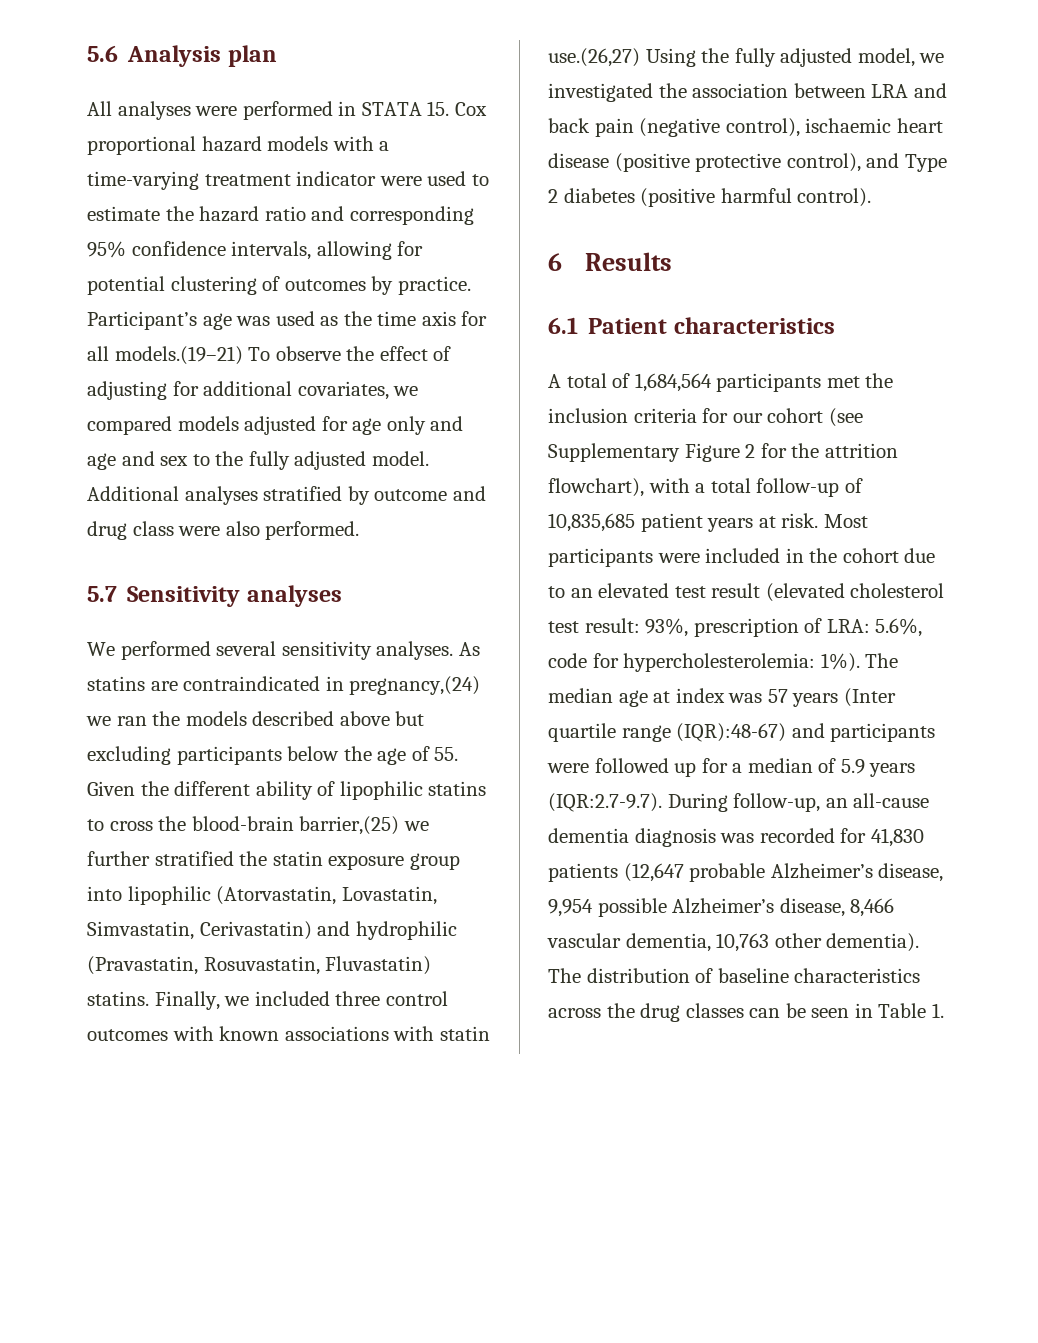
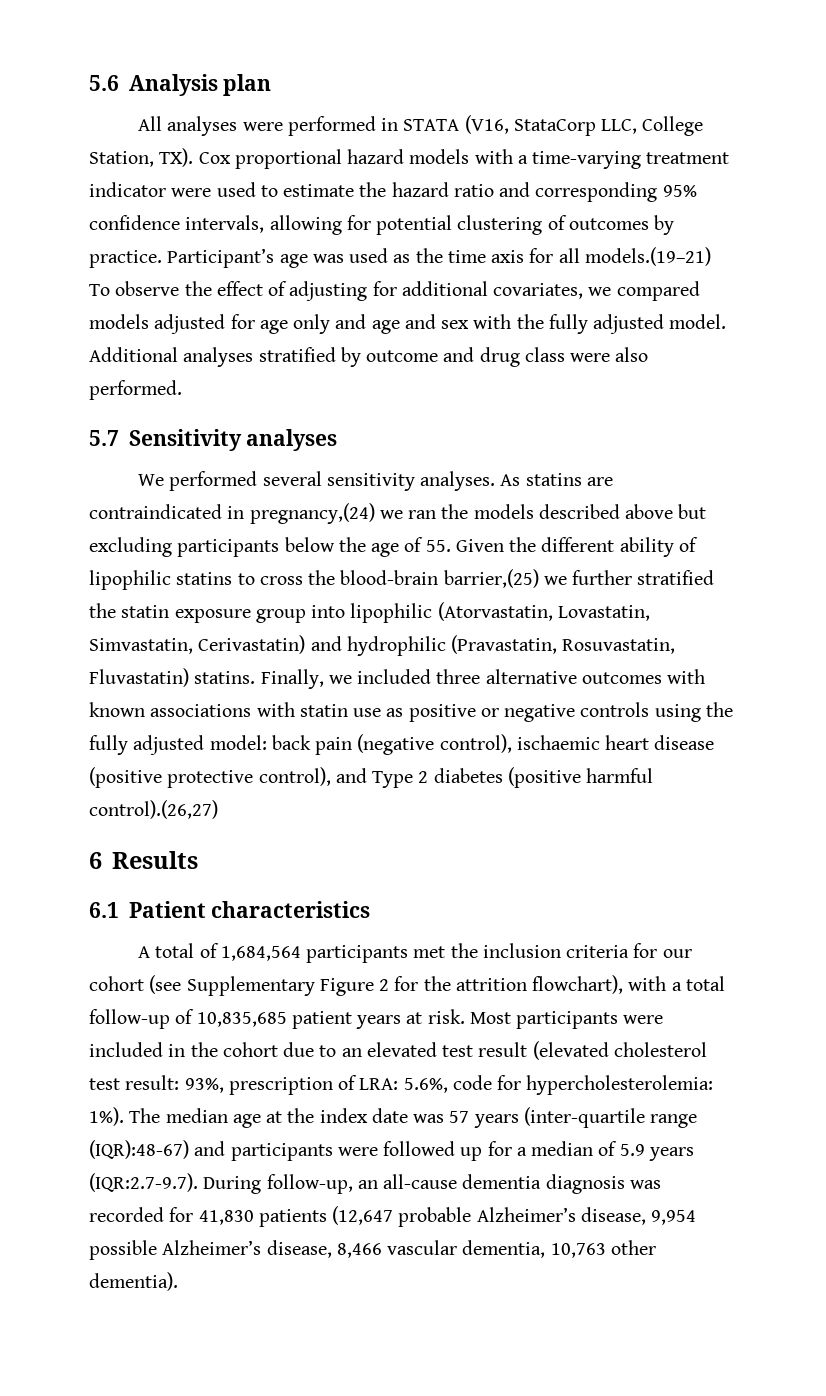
[427,101,450,116] 15. -> [464,115,704,136] [89,148,194,167] (V16, StataCorp LLC, College Station, TX).
[192,454,210,466] to -> [473,314,512,329] with
[385,991,448,1006] control -> [485,669,577,684] alternative
[548,48,945,67] [548,83,947,102] use.(26,27) Using the fully adjusted model, we investigated the association between LRA and -> [353,702,733,722] [89,735,267,755] use as positive or negative controls using the fully adjusted model:
[797,188,872,207] control). -> [89,800,218,819] control).(26,27)
[675,688,725,703] index -> [287,1108,408,1123] the index date
[843,688,896,707] [548,723,616,742] (Inter quartile -> [523,1107,645,1128] (inter-quartile
[548,968,921,983] [548,1003,944,1022] The distribution of baseline characteristics across the drug classes can be seen in Table 1. -> (178, 1281) none

